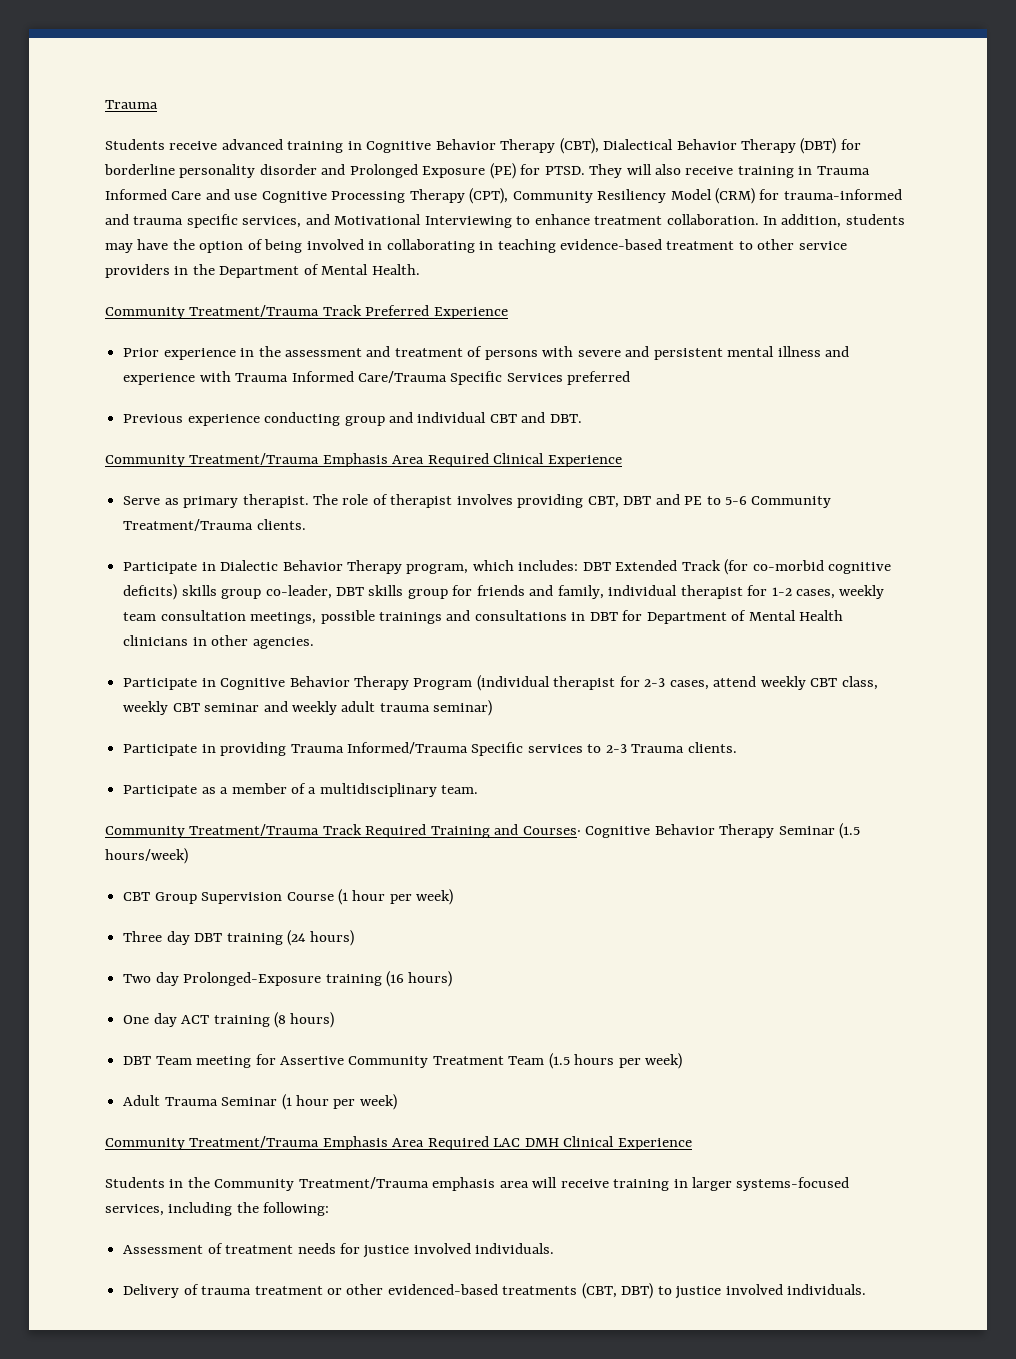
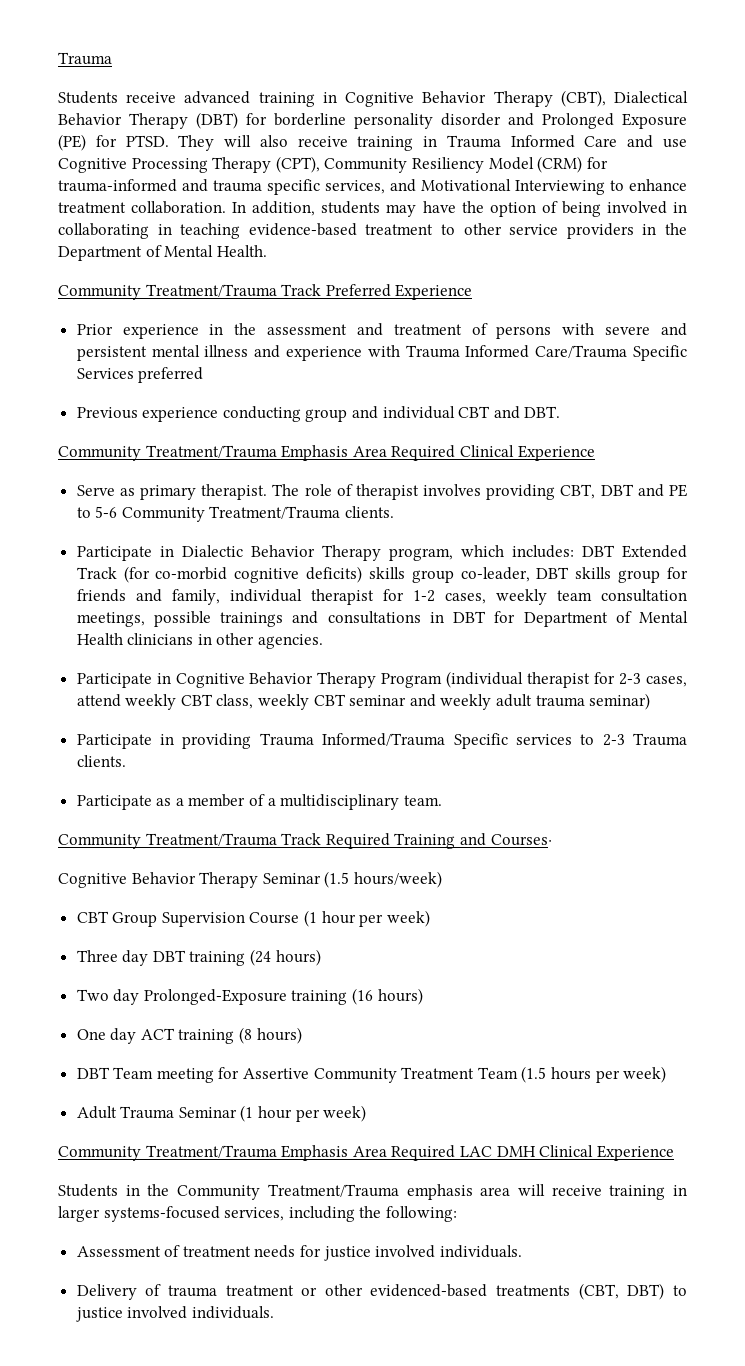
(581, 830) none -> (552, 840) //

